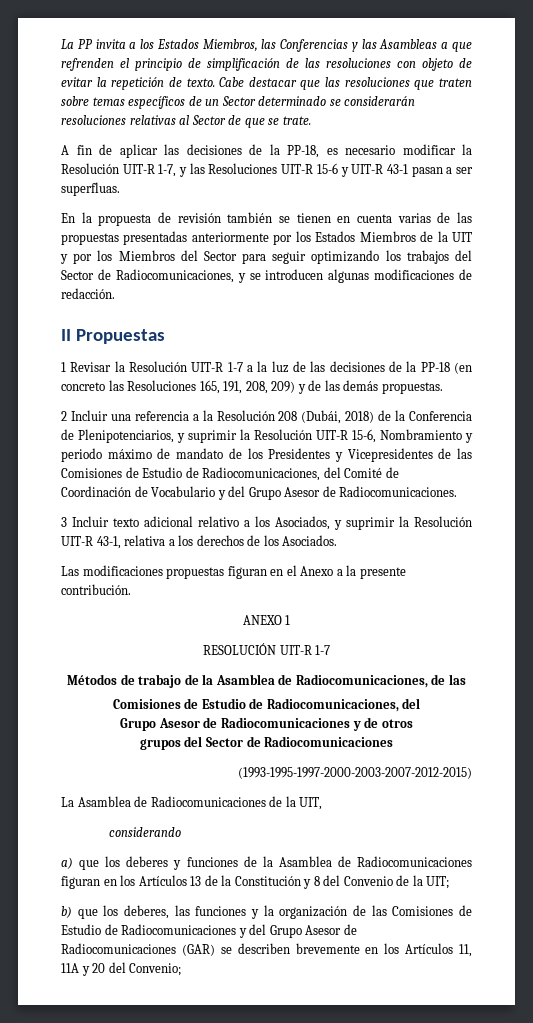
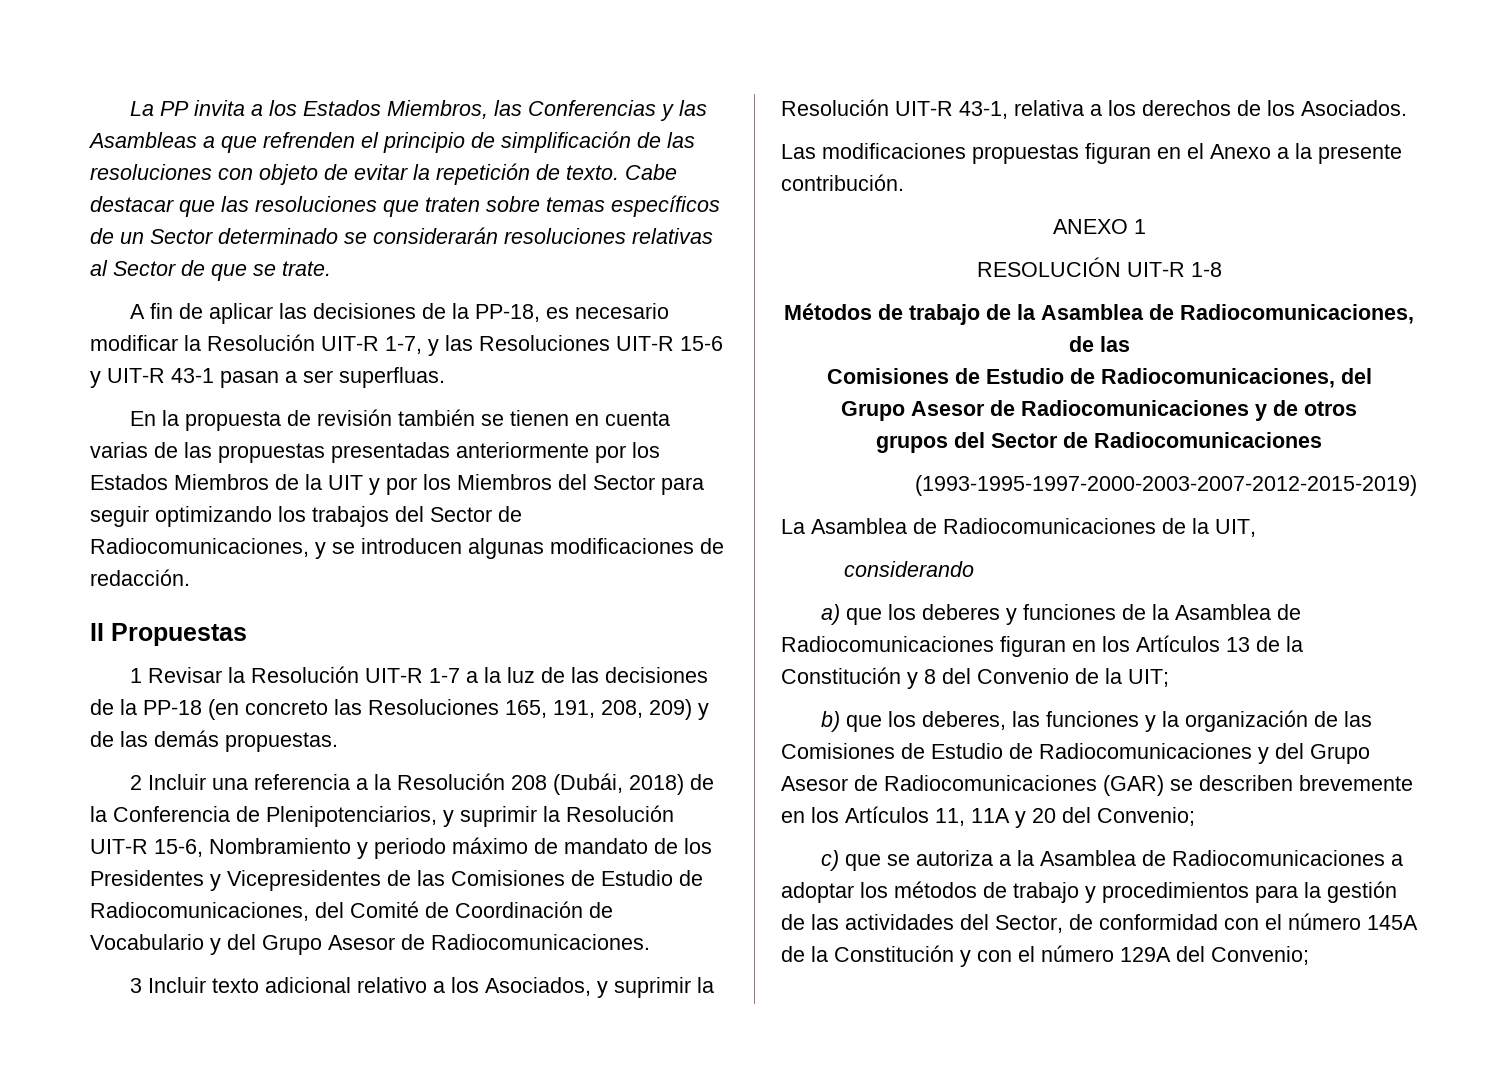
[315,645,331,655] 1-7 -> [1190,262,1222,277] 1-8
[238,767,472,779] (1993-1995-1997-2000-2003-2007-2012-2015) -> [915,475,1417,496] (1993-1995-1997-2000-2003-2007-2012-2015-2019)
(182, 969) none -> [820,850,1403,871] [781,881,1397,903] [781,913,1418,933] [781,945,1309,967] // c) que se autoriza a la Asamblea de Radiocomunicaciones a adoptar los métodos de trabajo y procedimientos para la gestión de las actividades del Sector, de conformidad con el número 145A de la Constitución y con el número 129A del Convenio;

